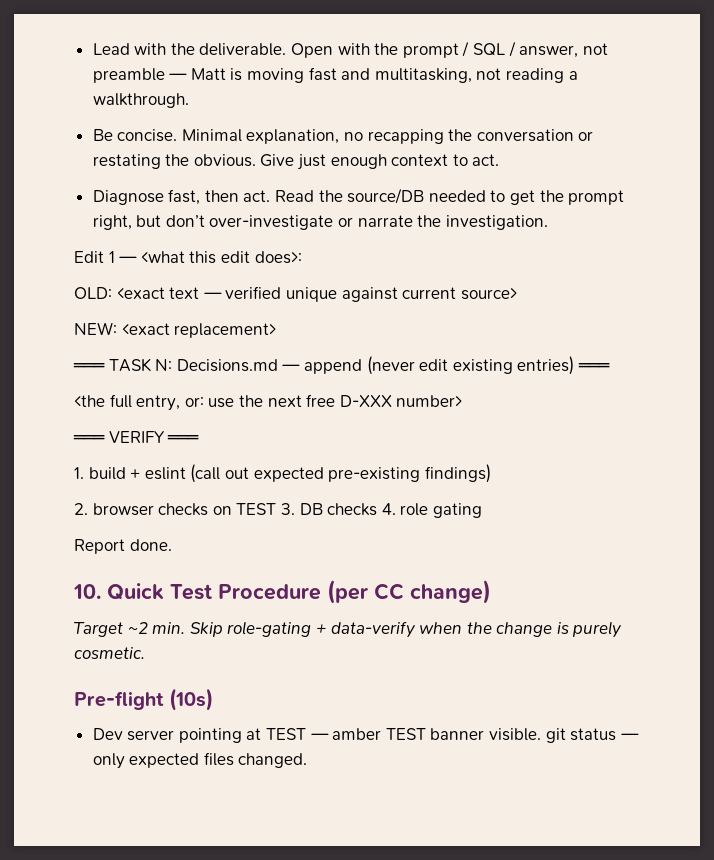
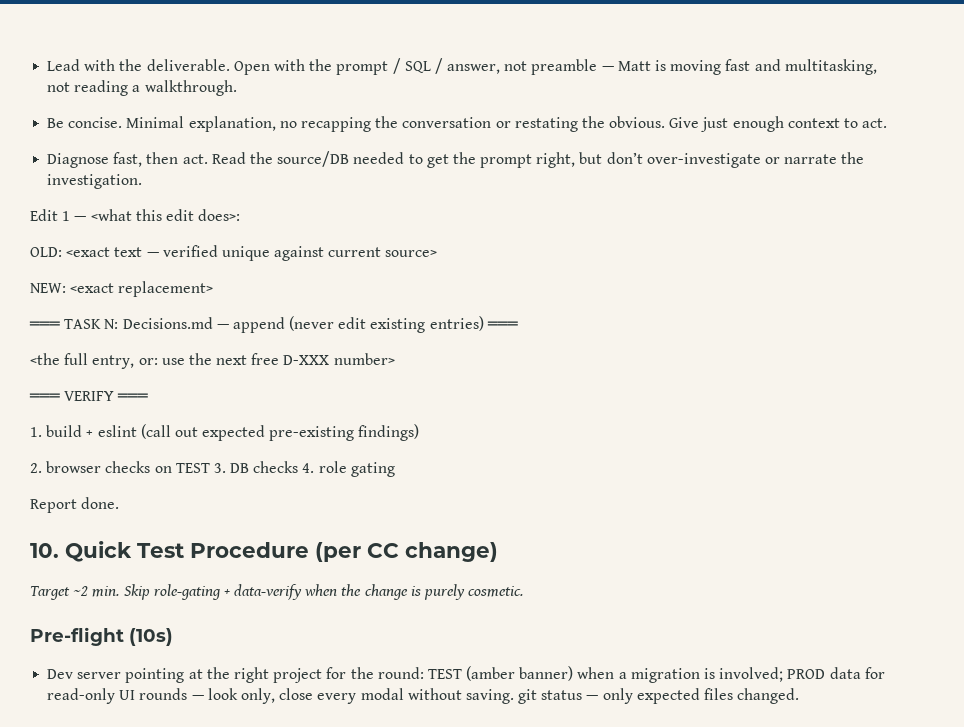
[266,728,542,741] TEST — amber TEST banner visible. -> [206,666,885,683] [47,688,514,704] the right project for the round: TEST (amber banner) when a migration is involved; PROD data for read-only UI rounds — look only, close every modal without saving.

